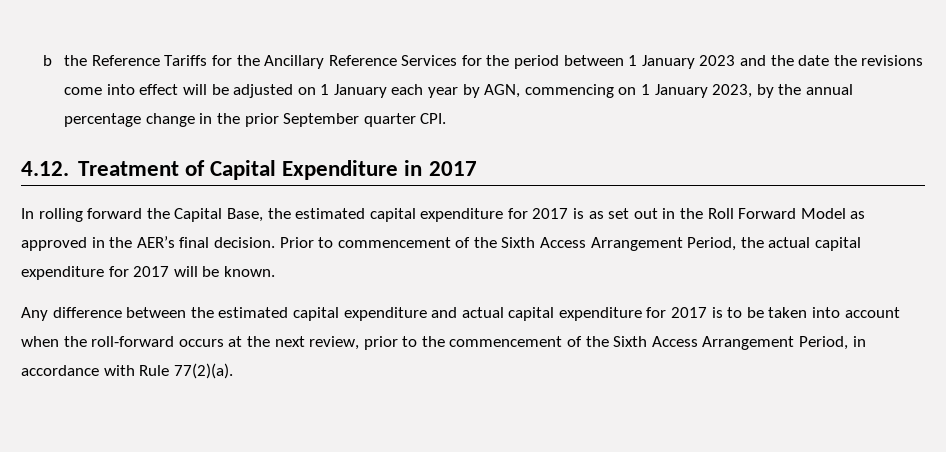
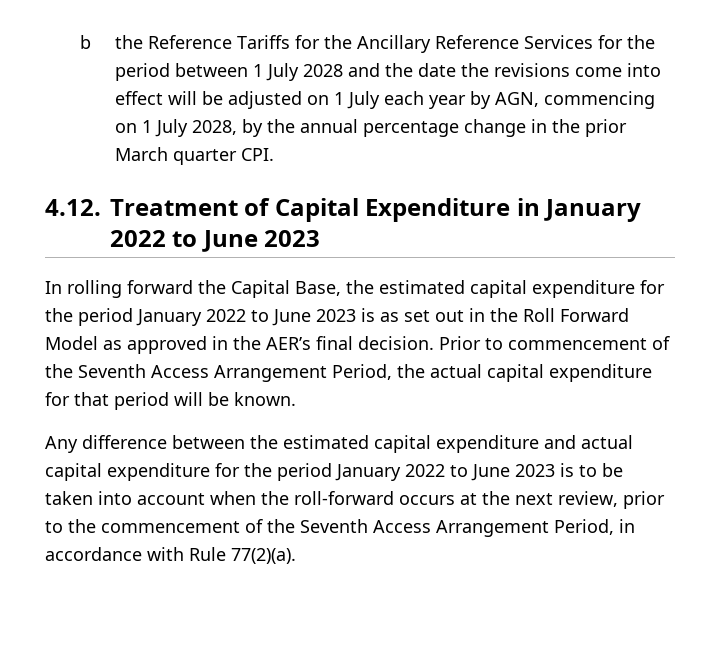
[641,55,736,69] January 2023 -> [266,63,344,81] July 2028
[333,84,387,98] January -> [347,91,381,109] July
[654,84,753,98] January 2023, -> [155,119,238,137] July 2028,
[283,113,360,127] September -> [115,147,169,161] March
[428,161,477,176] 2017 -> [544,199,642,222] [110,230,321,252] January 2022 to June 2023
[532,208,569,219] 2017 -> [45,308,356,326] the period January 2022 to June 2023
[501,237,536,248] Sixth -> [78,364,146,378] Seventh
[133,266,170,277] 2017 -> [74,392,169,410] that period
[671,307,708,318] 2017 -> [244,463,555,481] the period January 2022 to June 2023
[613,336,648,347] Sixth -> [300,519,368,533] Seventh

